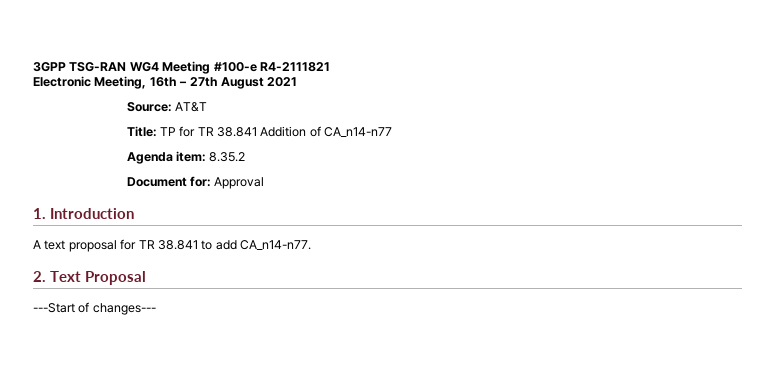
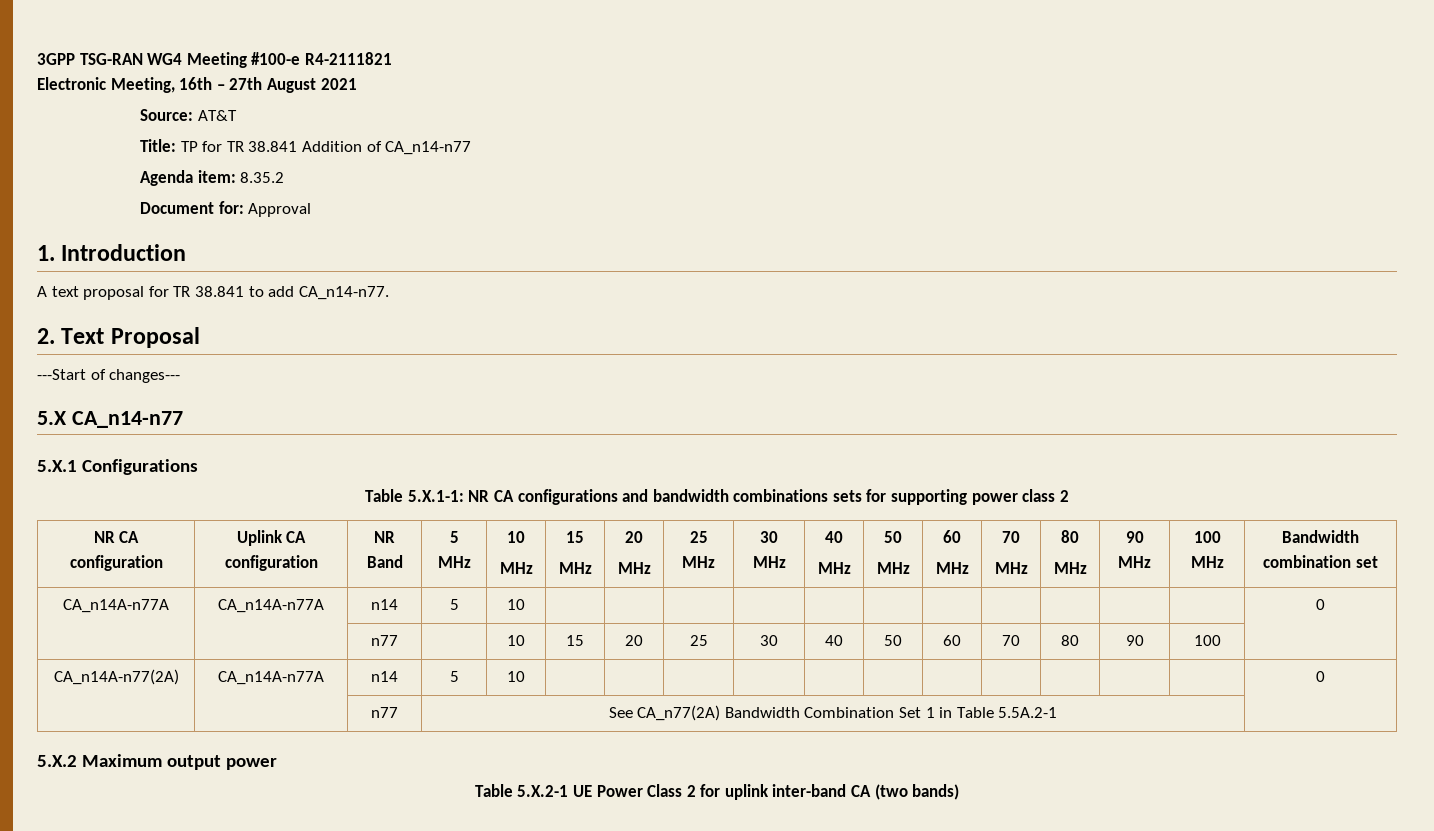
(156, 309) none -> [37,411,183,428] [37,459,199,475] [365,489,1069,505] [93,531,140,543] [69,555,163,571] [236,530,307,546] [224,555,318,571] [374,531,395,543] [366,555,403,568] [449,531,459,543] [437,556,471,568] [507,531,525,543] [499,562,533,574] [566,531,584,543] [558,562,592,574] [625,531,643,543] [617,562,651,574] [689,531,708,543] [682,556,715,568] [760,531,778,543] [752,556,786,568] [825,531,843,543] [817,562,851,574] [884,531,902,543] [876,562,910,574] [943,530,961,543] [935,562,969,574] [1002,531,1020,543] [994,562,1028,574] [1061,530,1079,543] [1053,562,1087,574] [1125,531,1144,543] [1118,556,1151,568] [1193,531,1221,543] [1190,556,1224,568] [1282,530,1359,543] [1263,555,1378,568] [63,599,169,613] [218,599,324,613] [371,599,398,610] [449,599,459,610] [507,599,525,610] [1316,599,1325,610] [371,635,398,646] [507,635,525,646] [566,635,584,646] [625,635,643,646] [689,635,708,646] [760,635,778,646] [825,635,843,646] [884,635,902,646] [943,635,961,646] [1002,635,1020,646] [1061,635,1079,646] [1125,635,1144,646] [1193,635,1221,646] [53,669,179,685] [218,671,324,685] [371,671,398,682] [449,671,459,682] [507,671,525,682] [1316,671,1325,682] [371,707,398,718] [608,705,1058,721] [37,754,278,770] [474,784,960,800] // 5.X CA_n14-n77 // 5.X.1 Configurations // Table 5.X.1-1: NR CA configurations and bandwidth combinations sets for supporting power class 2 // NR CA configuration | Uplink CA configuration | NR Band | 5 MHz | 10 // MHz | 15 // MHz | 20 // MHz | 25 MHz | 30 MHz | 40 // MHz | 50 // MHz | 60 // MHz | 70 // MHz | 80 // MHz | 90 MHz | 100 MHz | Bandwidth combination set // CA_n14A-n77A | CA_n14A-n77A | n14 | 5 | 10 | | | | | | | | | | | | 0 // | | n77 | | 10 | 15 | 20 | 25 | 30 | 40 | 50 | 60 | 70 | 80 | 90 | 100 | // CA_n14A-n77(2A) | CA_n14A-n77A | n14 | 5 | 10 | | | | | | | | | | | | 0 // | | n77 | See CA_n77(2A) Bandwidth Combination Set 1 in Table 5.5A.2-1 | // 5.X.2 Maximum output power // Table 5.X.2-1 UE Power Class 2 for uplink inter-band CA (two bands)

